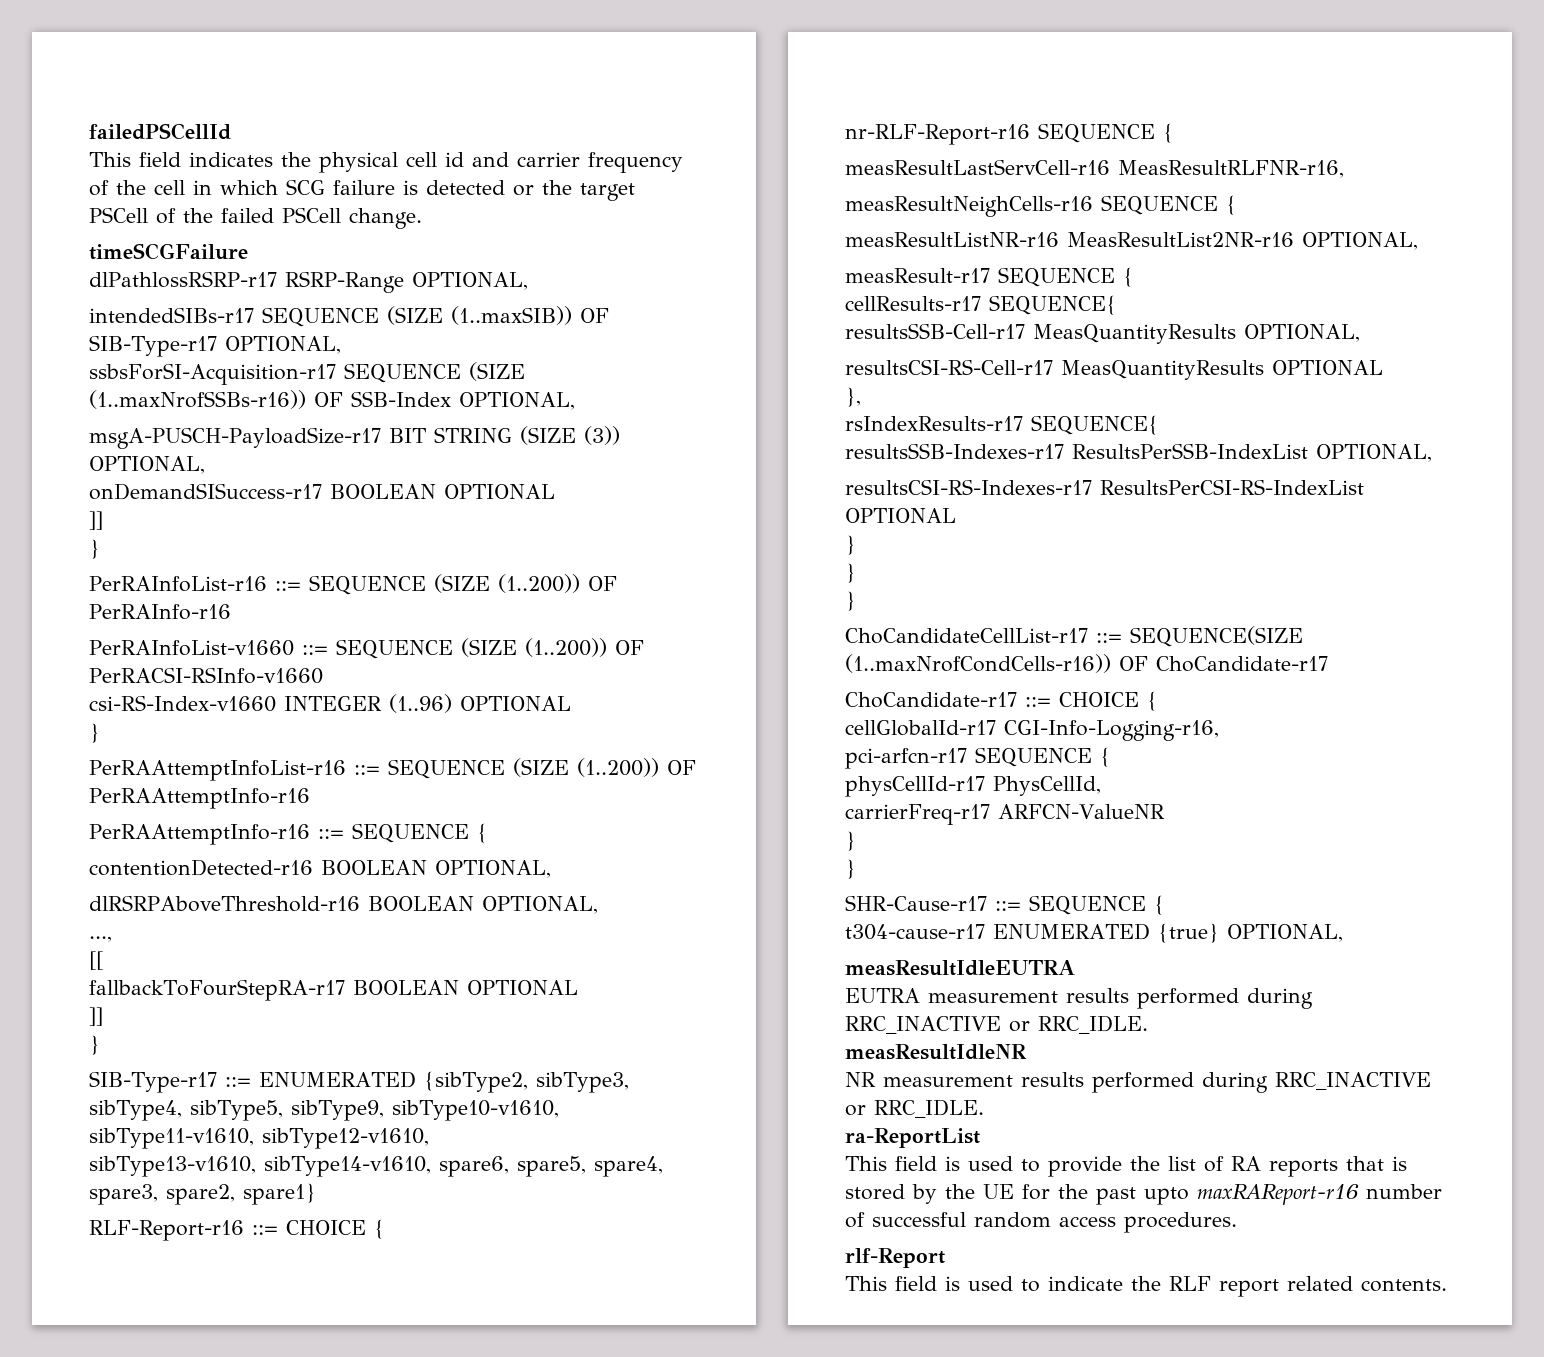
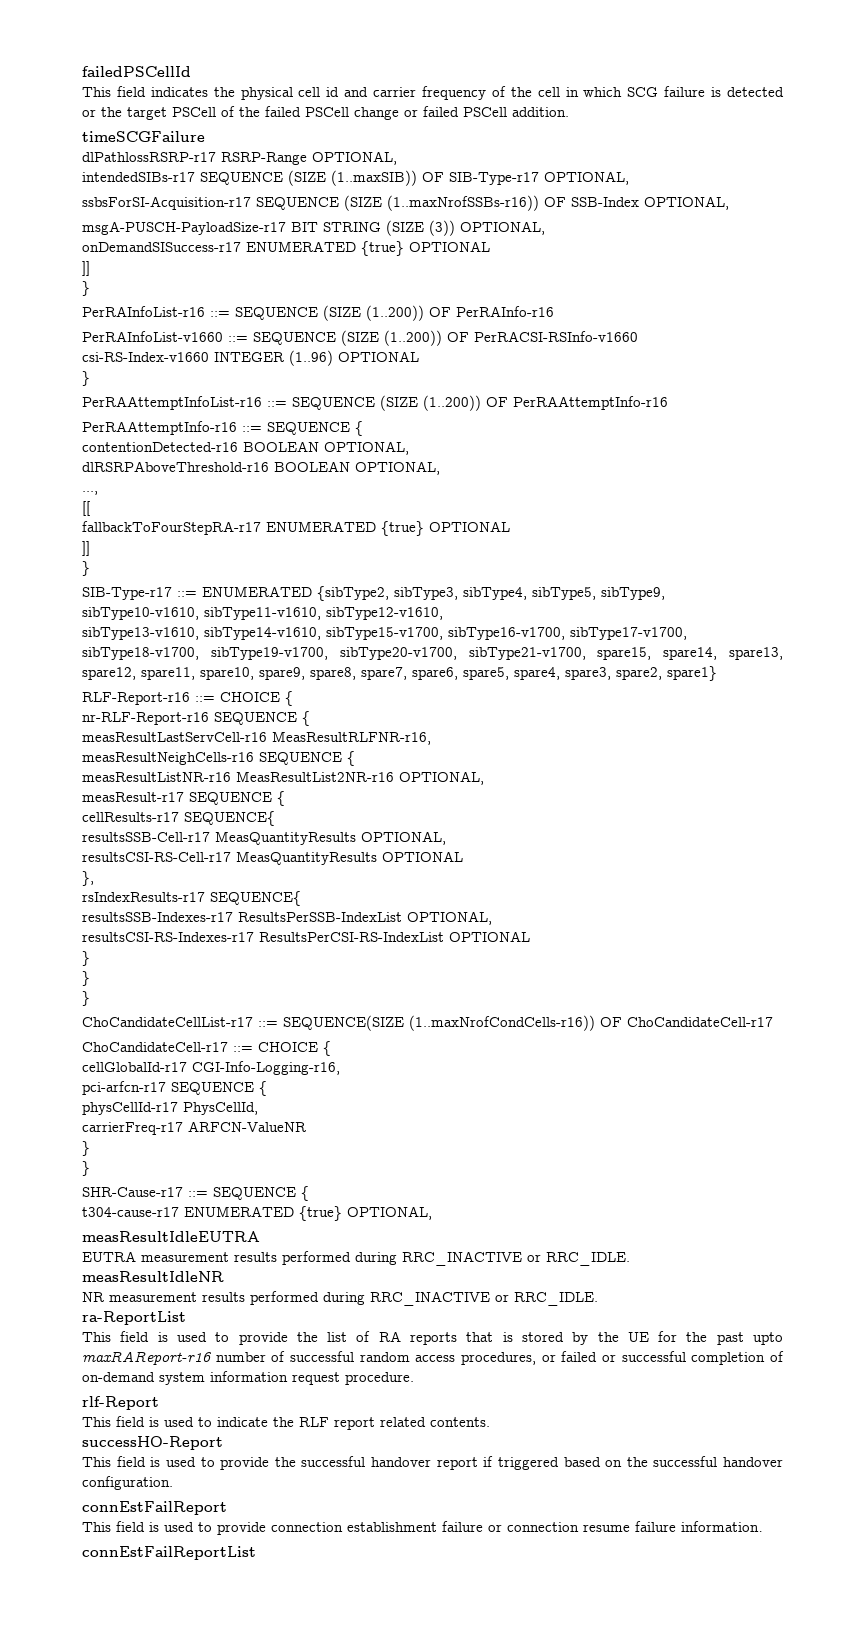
[349,208,422,229] change. -> [354,106,569,120] change or failed PSCell addition.
[330,484,436,499] BOOLEAN -> [246,241,404,256] ENUMERATED {true}
[352,980,459,995] BOOLEAN -> [266,521,424,536] ENUMERATED {true}
(431, 1166) none -> [326,627,687,640] [82,647,784,660] [82,667,407,680] sibType15-v1700, sibType16-v1700, sibType17-v1700, sibType18-v1700, sibType19-v1700, sibType20-v1700, sibType21-v1700, spare15, spare14, spare13, spare12, spare11, spare10, spare9, spare8, spare7,
[1156,656,1328,672] [845,692,1017,708] ChoCandidate-r17 // ChoCandidate-r17 -> [627,1017,773,1027] [82,1042,228,1052] ChoCandidateCell-r17 // ChoCandidateCell-r17
[1124,1212,1237,1233] procedures. -> [461,1351,784,1365] [82,1371,414,1385] procedures, or failed or successful completion of on-demand system information request procedure.
(1447, 1285) none -> [82,1436,223,1450] [82,1456,783,1470] [82,1476,173,1490] [82,1501,227,1515] [82,1521,763,1535] [82,1546,256,1560] // successHO-Report // This field is used to provide the successful handover report if triggered based on the successful handover configuration. // connEstFailReport // This field is used to provide connection establishment failure or connection resume failure information. // connEstFailReportList

